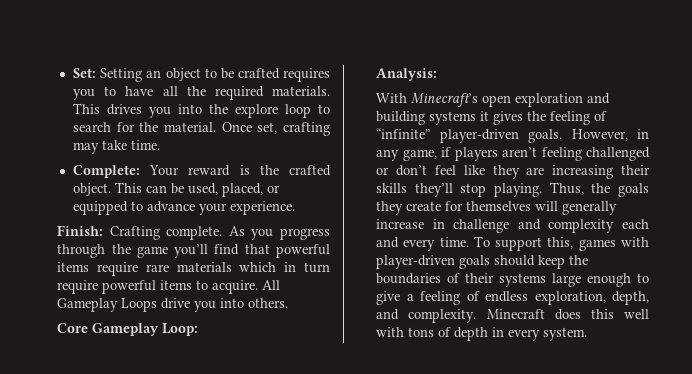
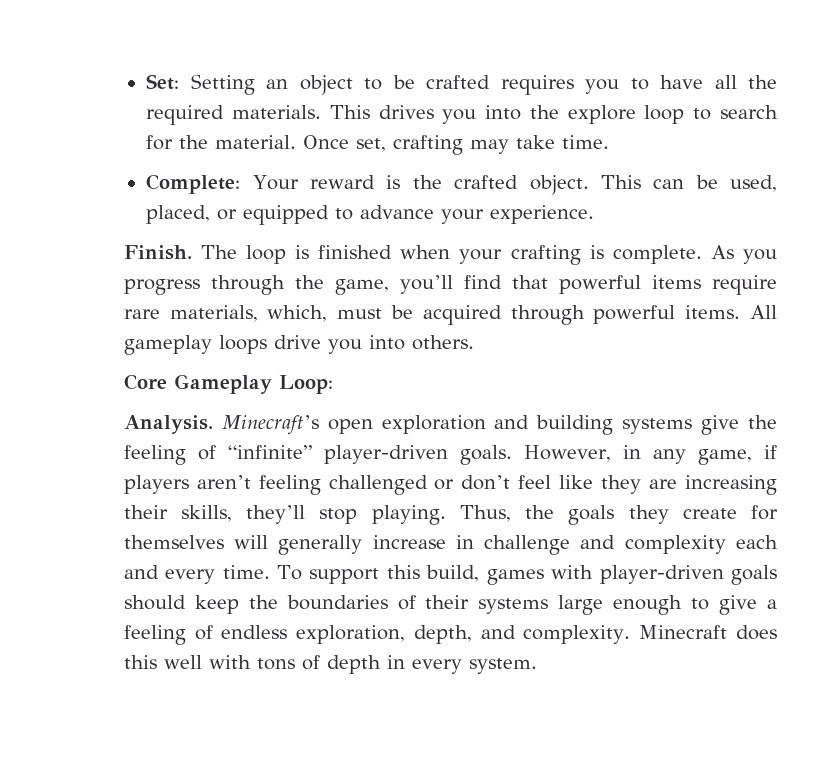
[57,225,160,240] Finish: Crafting -> [123,245,604,265] Finish. The loop is finished when your crafting is
[136,246,168,258] game -> [334,279,389,295] game,
[176,262,330,273] [57,280,281,294] [57,298,158,312] materials which in turn require powerful items to acquire. All Gameplay Loops -> [169,305,777,325] [123,335,267,355] materials, which, must be acquired through powerful items. All gameplay loops
[376,68,438,81] [376,93,408,103] Analysis: // With -> [123,415,213,434] Analysis.
[480,111,524,125] it gives -> [701,415,740,435] give
[376,183,408,193] skills -> [181,505,233,522] skills,
[547,237,574,249] this, -> [386,565,480,582] this build,

